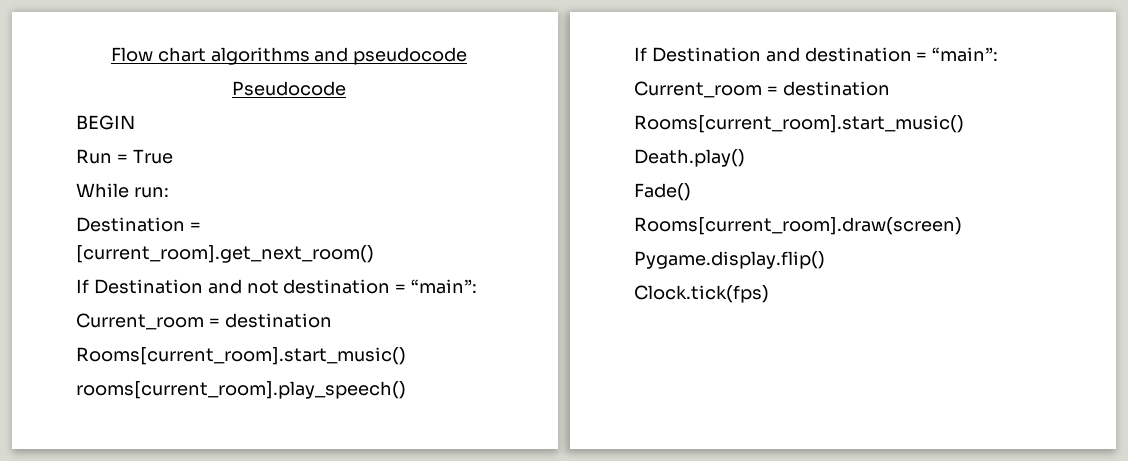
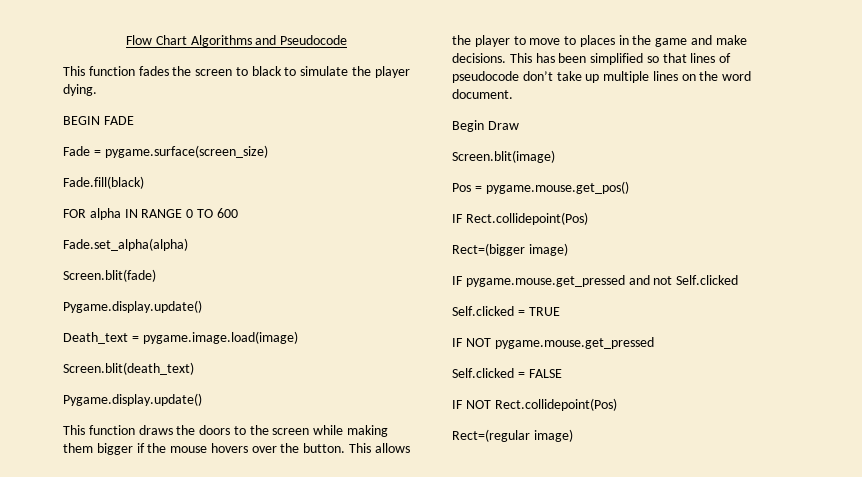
[157,47,468,65] [232,81,346,96] [76,115,135,130] [76,149,173,164] [76,183,169,198] [76,217,201,232] [76,245,374,263] [76,279,478,294] [76,313,332,330] [76,347,406,365] [76,381,406,399] [634,47,999,62] [634,81,890,98] [634,115,964,133] [634,149,745,167] [634,183,691,201] [634,217,962,235] [634,251,825,269] [634,285,769,303] chart algorithms and pseudocode // Pseudocode // BEGIN // Run = True // While run: // Destination = [current_room].get_next_room() // If Destination and not destination = “main”: // Current_room = destination // Rooms[current_room].start_music() // rooms[current_room].play_speech() // If Destination and destination = “main”: // Current_room = destination // Rooms[current_room].start_music() // Death.play() // Fade() // Rooms[current_room].draw(screen) // Pygame.display.flip() // Clock.tick(fps) -> [155,35,348,47] [63,66,410,78] [63,84,97,96] [63,116,134,125] [63,145,268,158] [63,176,144,189] [63,208,238,220] [63,238,188,251] [63,269,156,282] [63,300,202,313] [63,331,298,344] [63,362,194,375] [63,393,202,406] [63,425,389,437] [63,443,410,455] [452,35,747,47] [452,53,732,65] [452,71,752,83] [452,89,513,99] [452,120,519,132] [452,150,555,163] [452,181,629,194] [452,212,588,225] [452,243,568,256] [452,275,739,287] [452,306,560,316] [452,337,654,349] [452,368,562,378] [452,398,617,411] [452,429,573,442] Chart Algorithms and Pseudocode // This function fades the screen to black to simulate the player dying. // BEGIN FADE // Fade = pygame.surface(screen_size) // Fade.fill(black) // FOR alpha IN RANGE 0 TO 600 // Fade.set_alpha(alpha) // Screen.blit(fade) // Pygame.display.update() // Death_text = pygame.image.load(image) // Screen.blit(death_text) // Pygame.display.update() // This function draws the doors to the screen while making them bigger if the mouse hovers over the button. This allows the player to move to places in the game and make decisions. This has been simplified so that lines of pseudocode don’t take up multiple lines on the word document. // Begin Draw // Screen.blit(image) // Pos = pygame.mouse.get_pos() // IF Rect.collidepoint(Pos) // Rect=(bigger image) // IF pygame.mouse.get_pressed and not Self.clicked // Self.clicked = TRUE // IF NOT pygame.mouse.get_pressed // Self.clicked = FALSE // IF NOT Rect.collidepoint(Pos) // Rect=(regular image)

